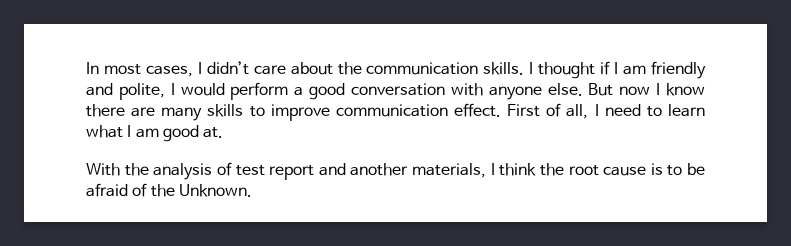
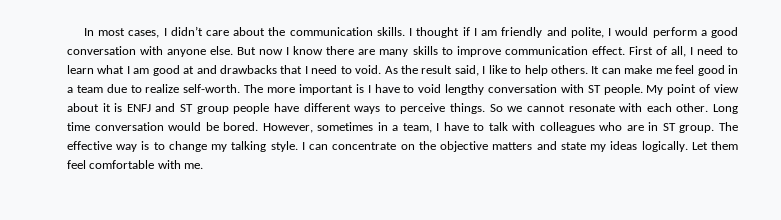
[203,127,224,138] [86,162,705,180] [86,183,252,197] at. // With the analysis of test report and another materials, I think the root cause is to be afraid of the Unknown. -> [183,65,739,76] [67,84,740,95] [67,103,738,114] [67,122,738,133] [67,141,738,152] [67,160,204,169] at and drawbacks that I need to void. As the result said, I like to help others. It can make me feel good in a team due to realize self-worth. The more important is I have to void lengthy conversation with ST people. My point of view about it is ENFJ and ST group people have different ways to perceive things. So we cannot resonate with each other. Long time conversation would be bored. However, sometimes in a team, I have to talk with colleagues who are in ST group. The effective way is to change my talking style. I can concentrate on the objective matters and state my ideas logically. Let them feel comfortable with me.

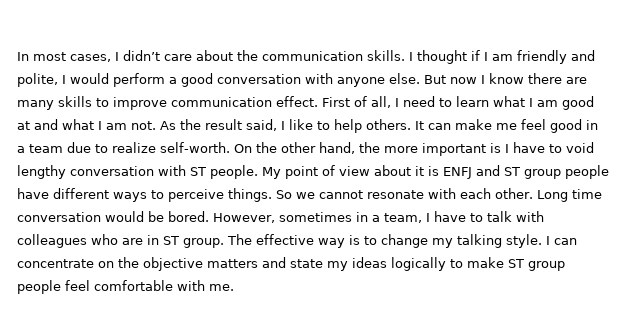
[220,65,382,74] drawbacks that I need to void. -> [62,119,156,130] what I am not.
[244,84,264,93] The -> [234,142,380,154] On the other hand, the
[641,141,738,152] logically. Let them -> [391,257,565,271] [17,280,61,294] logically to make ST group people

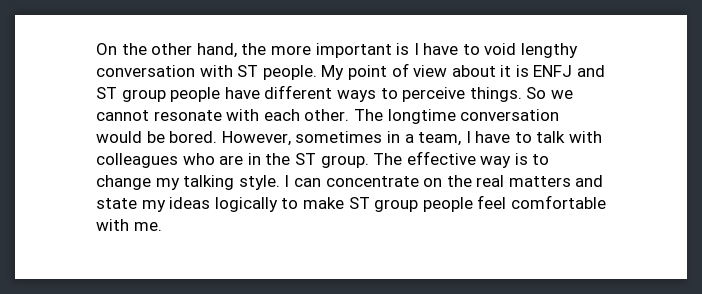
[17,50,595,64] [17,73,587,87] [17,96,594,110] [17,119,598,133] [17,142,230,153] In most cases, I didn’t care about the communication skills. I thought if I am friendly and polite, I would perform a good conversation with anyone else. But now I know there are many skills to improve communication effect. First of all, I need to learn what I am good at and what I am not. As the result said, I like to help others. It can make me feel good in a team due to realize self-worth. -> (96, 49) none
[536,189,602,202] Long time -> [353,109,456,124] The longtime
(159, 240) none -> [265,153,291,165] the
[143,257,203,271] objective -> [476,175,505,187] real

